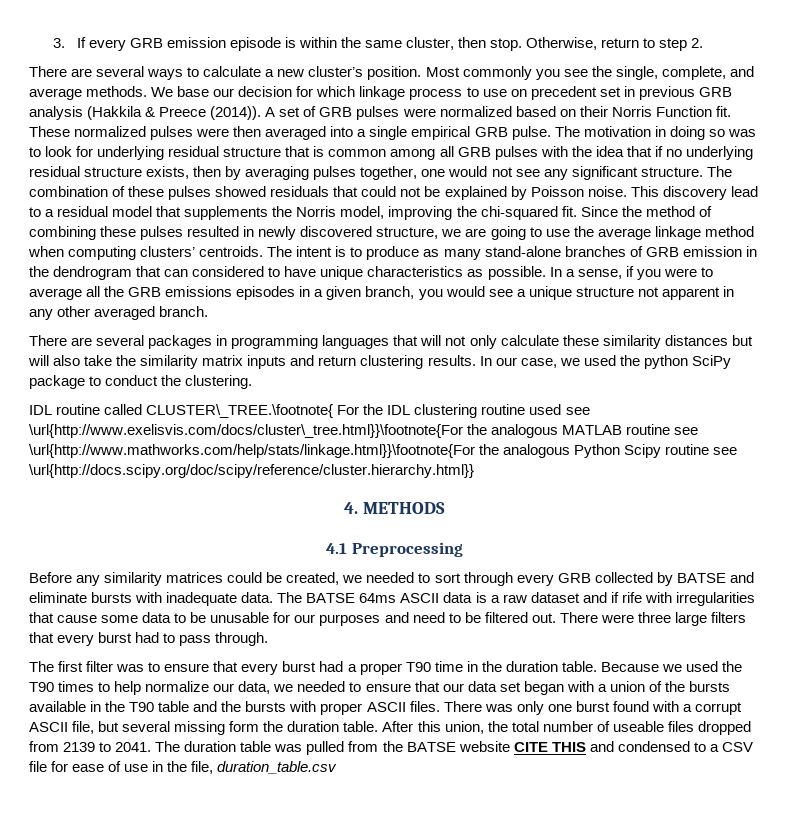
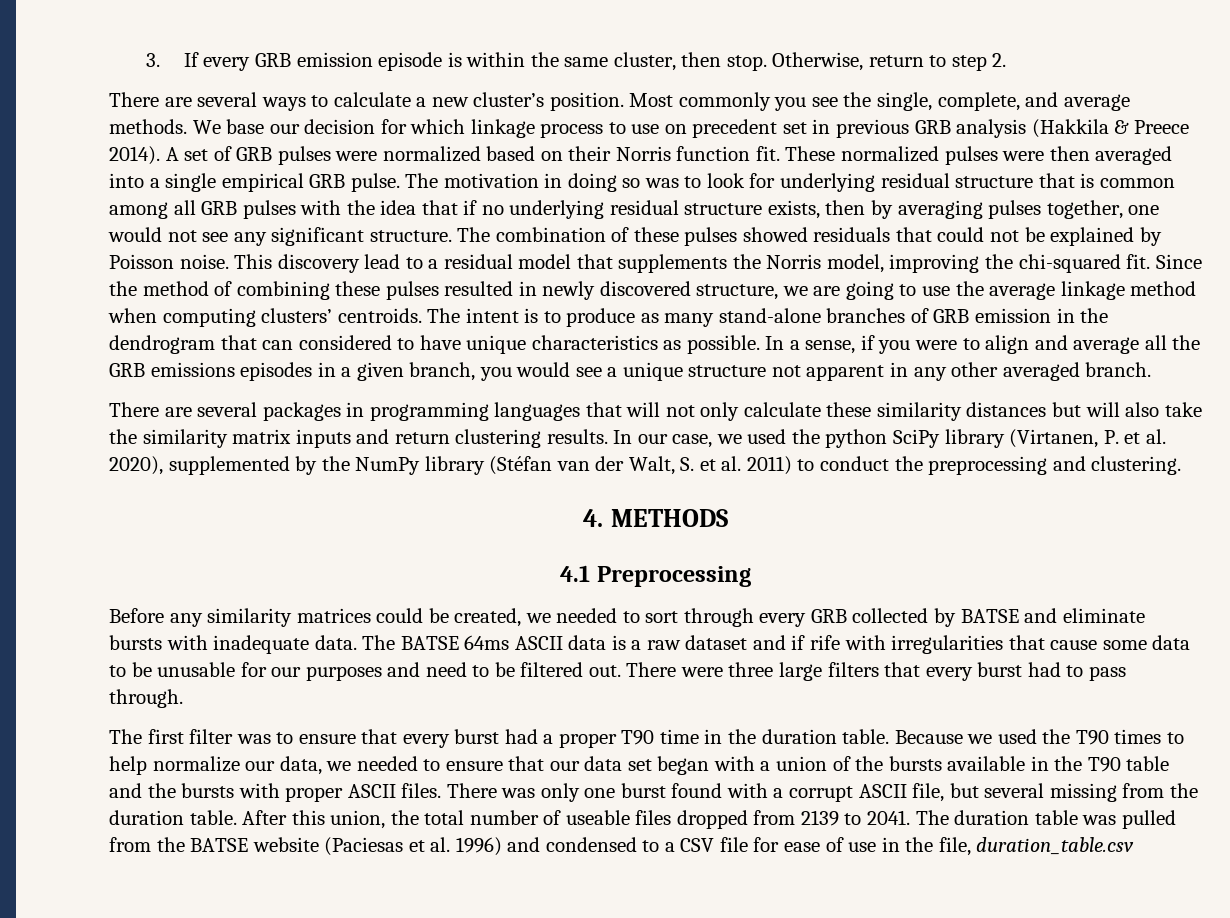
[210,106,262,120] (2014)). -> [109,146,160,165] 2014).
[655,106,712,117] Function -> [676,146,751,161] function
(713, 272) none -> [985,335,1068,354] align and
[29,375,85,389] package -> [944,429,1166,448] [109,456,792,475] library (Virtanen, P. et al. 2020), supplemented by the NumPy library (Stéfan van der Walt, S. et al. 2011)
(182, 380) none -> [928,456,1086,475] preprocessing and
[29,404,590,418] [29,424,699,438] [29,444,738,458] [29,464,474,478] // IDL routine called CLUSTER\_TREE.\footnote{ For the IDL clustering routine used see \url{http://www.exelisvis.com/docs/cluster\_tree.html}}\footnote{For the analogous MATLAB routine see \url{http://www.mathworks.com/help/stats/linkage.html}}\footnote{For the analogous Python Scipy routine see \url{http://docs.scipy.org/doc/scipy/reference/cluster.hierarchy.html}} -> (1182, 465) none
[229,721,260,732] form -> [1122,783,1165,798] from
[513,742,586,752] CITE THIS -> [324,837,502,856] (Paciesas et al. 1996)

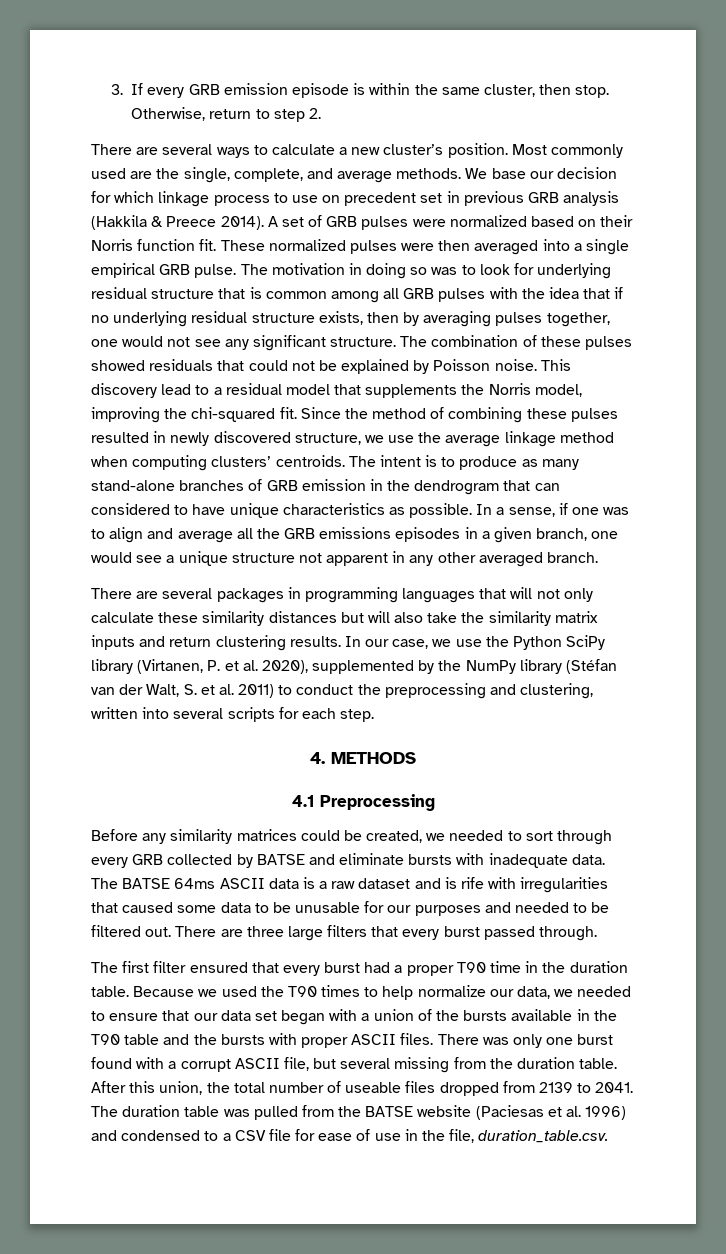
[774,97,838,111] you see -> [91,168,153,179] used are
[813,281,917,300] are going to -> (384, 439) none
[878,340,958,354] you were -> [572,507,630,515] one was
[479,367,512,381] you -> [591,531,619,539] one
[747,429,888,448] used the python -> [455,636,563,650] use the Python
[1091,456,1182,475] clustering. -> [520,683,594,699] [91,707,375,722] clustering, written into several scripts for each step.
[791,635,806,650] if -> [444,877,457,889] is
[1050,640,1098,650] cause -> [122,902,174,913] caused
[425,662,467,677] need -> [515,902,570,913] needed
[680,667,723,677] were -> [220,929,243,937] are
[1027,662,1126,681] had to pass -> [483,926,535,940] passed
[236,732,356,744] was to ensure -> [189,962,248,973] ensured
[976,837,1135,855] duration_table.csv -> [478,1130,609,1143] duration_table.csv.

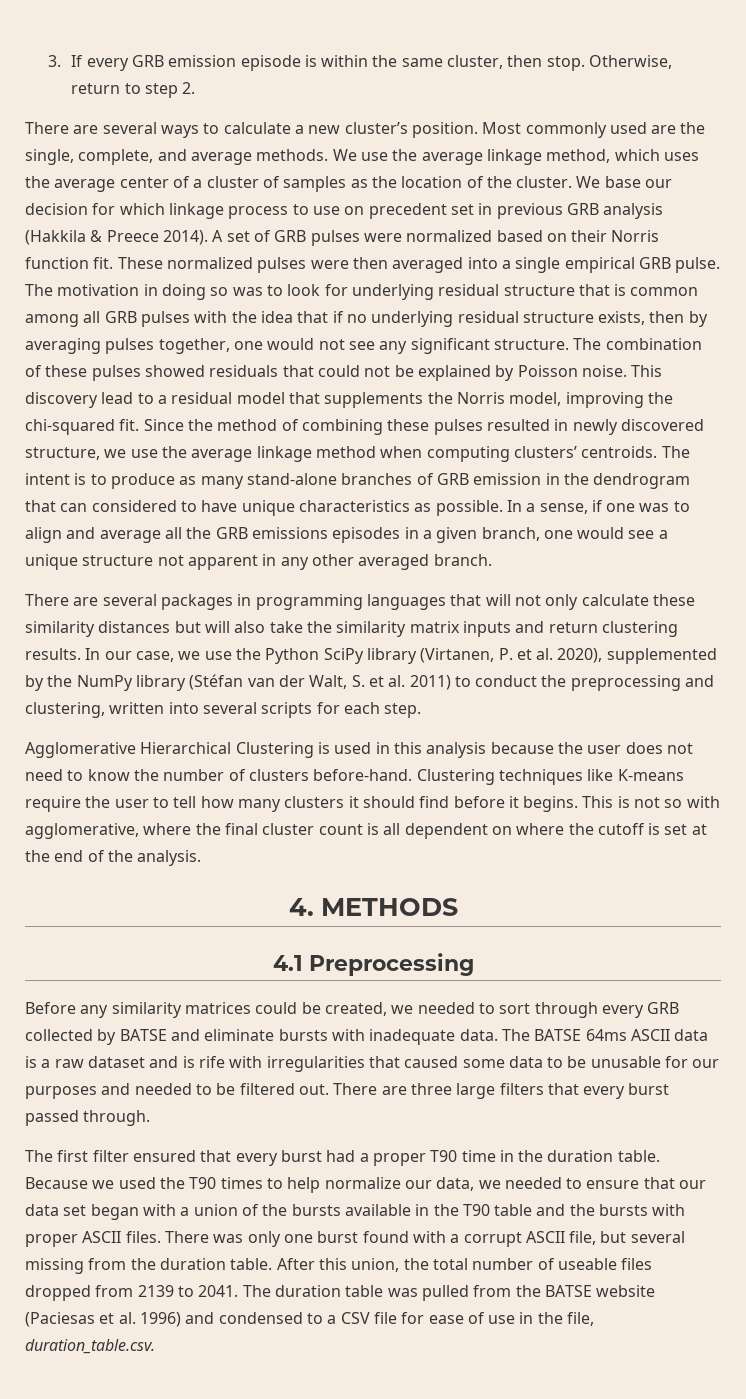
(488, 173) none -> [360,149,699,165] [25,176,601,192] use the average linkage method, which uses the average center of a cluster of samples as the location of the cluster. We
(375, 715) none -> [25,742,693,758] [25,769,684,785] [25,796,720,812] [25,823,707,839] [25,850,202,866] // Agglomerative Hierarchical Clustering is used in this analysis because the user does not need to know the number of clusters before-hand. Clustering techniques like K-means require the user to tell how many clusters it should find before it begins. This is not so with agglomerative, where the final cluster count is all dependent on where the cutoff is set at the end of the analysis.

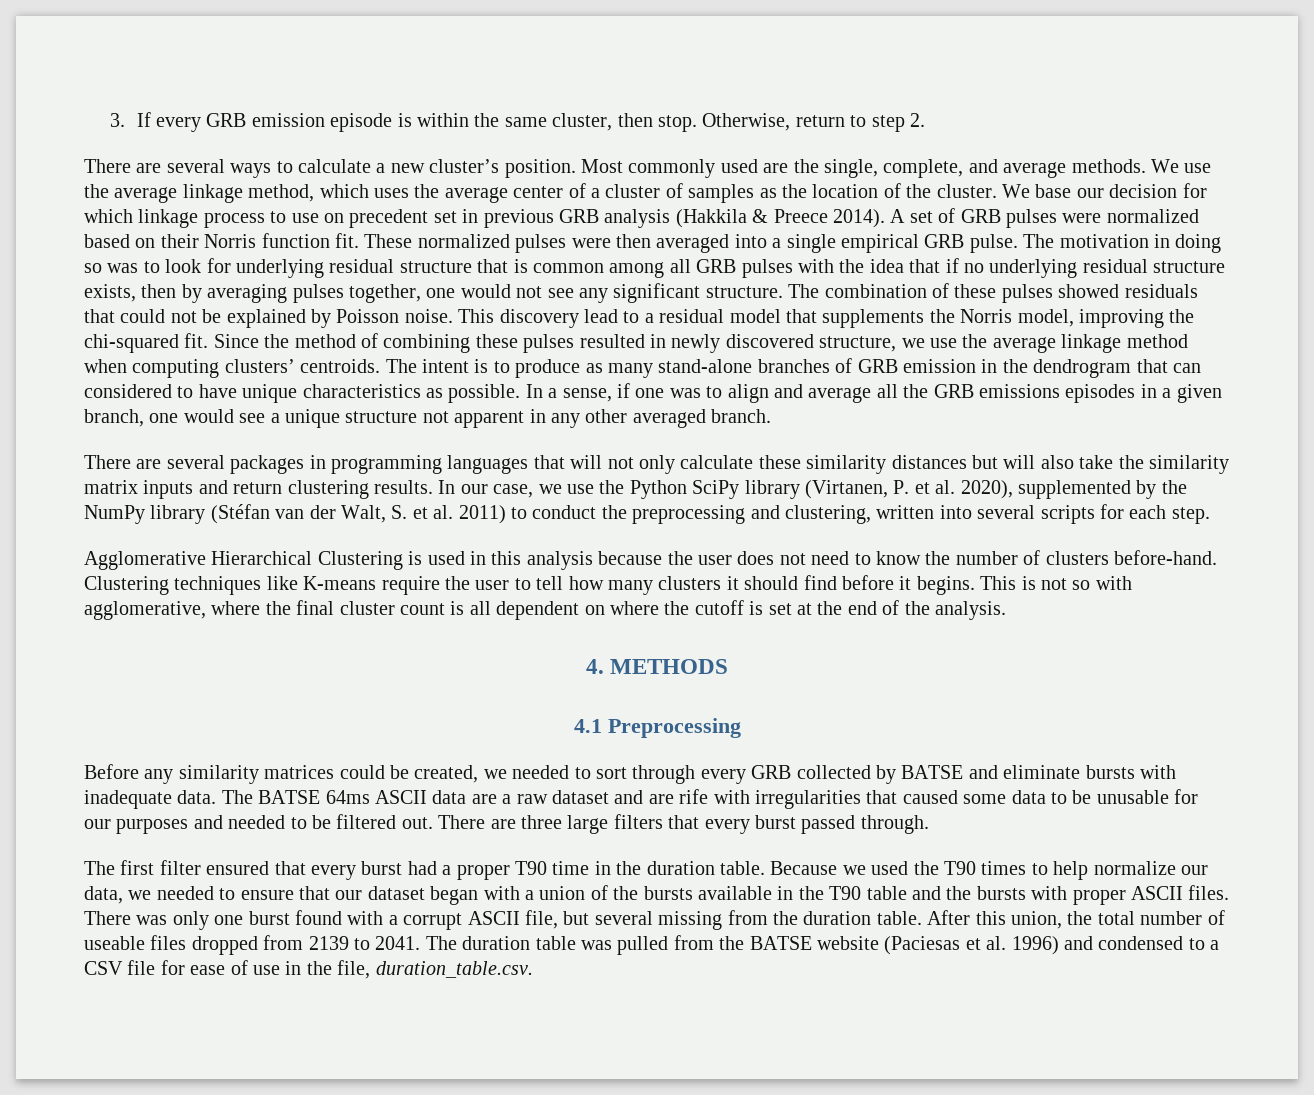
[25,1056,37,1068] is -> [471,794,497,804] are
[182,1056,195,1068] is -> [648,794,674,804] are
[25,1204,87,1216] data set -> [367,886,425,900] dataset

